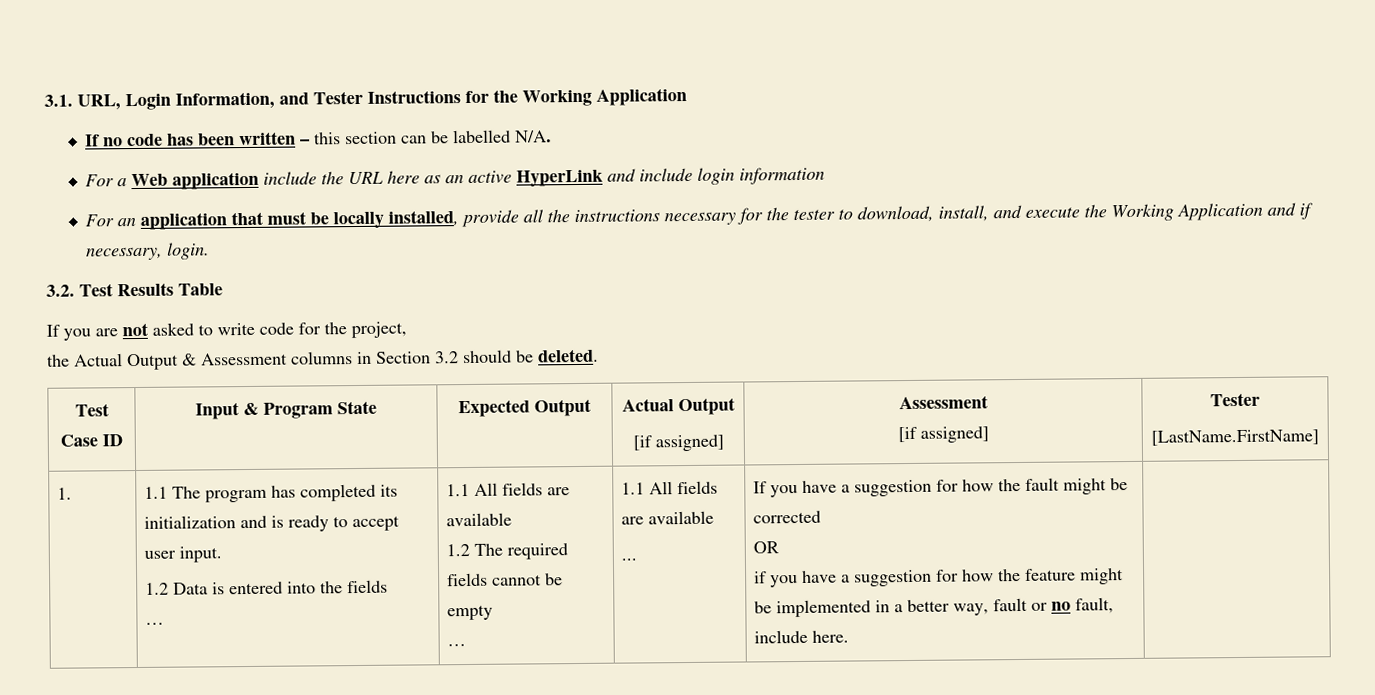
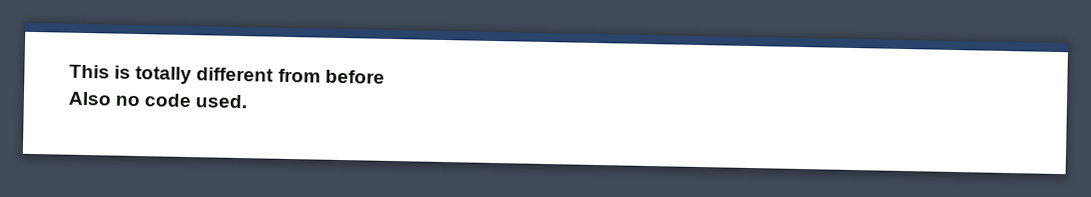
[44,87,687,111] [85,129,553,147] [85,166,826,190] [85,202,1314,230] [86,242,211,261] [46,282,223,297] [46,321,407,341] [47,348,599,371] [74,403,109,417] [60,434,123,447] [195,400,377,420] [458,398,591,418] [621,397,735,416] [632,434,724,452] [898,395,988,410] [897,426,989,443] [1210,392,1260,407] [1151,429,1319,446] [56,487,72,500] [143,483,398,503] [143,515,400,532] [143,546,222,563] [144,579,388,595] [144,622,164,625] [445,482,570,497] [445,512,512,527] [445,543,568,560] [446,572,563,587] [446,604,493,621] [446,644,466,647] [620,480,718,495] [620,510,714,525] [620,558,637,561] [752,477,1128,498] [752,510,821,524] [752,541,779,554] [753,568,1124,588] [753,597,1114,618] [753,629,849,644] 3.1. URL, Login Information, and Tester Instructions for the Working Application // If no code has been written – this section can be labelled N/A. // For a Web application include the URL here as an active HyperLink and include login information // For an application that must be locally installed, provide all the instructions necessary for the tester to download, install, and execute the Working Application and if necessary, login. // 3.2. Test Results Table // If you are not asked to write code for the project, // the Actual Output & Assessment columns in Section 3.2 should be deleted. // Test Case ID | Input & Program State | Expected Output | Actual Output // [if assigned] | Assessment // [if assigned] | Tester // [LastName.FirstName] // 1. | 1.1 The program has completed its initialization and is ready to accept user input. // 1.2 Data is entered into the fields // … | 1.1 All fields are available // 1.2 The required fields cannot be empty // … | 1.1 All fields are available // ... | If you have a suggestion for how the fault might be corrected // OR // if you have a suggestion for how the feature might be implemented in a better way, fault or no fault, include here. | -> [69,64,385,85] [68,91,249,109] This is totally different from before // Also no code used.

